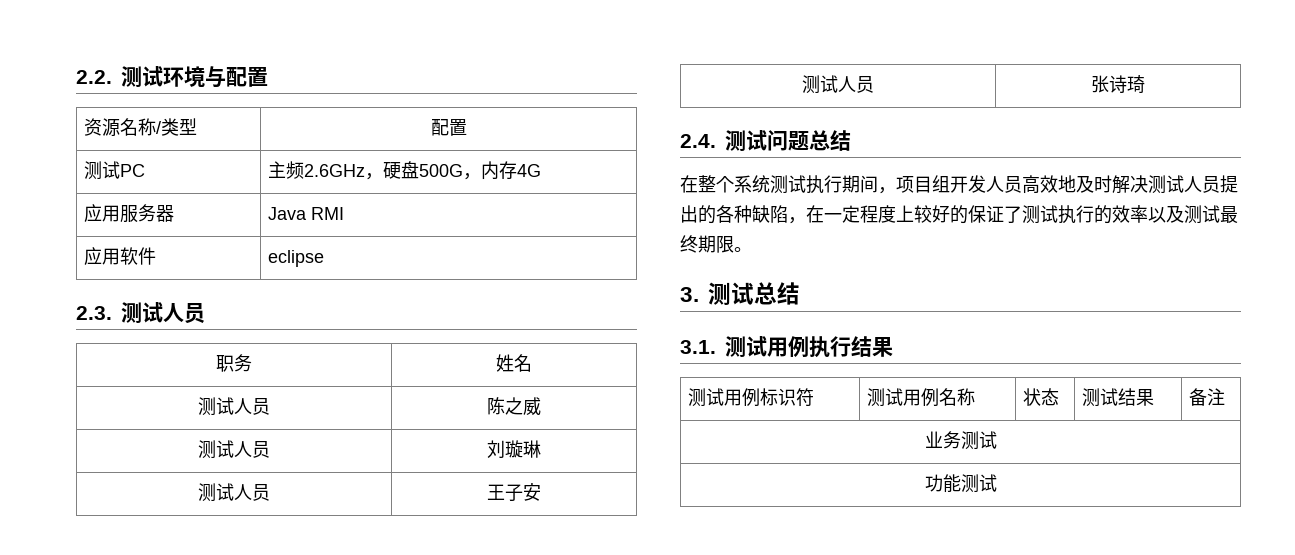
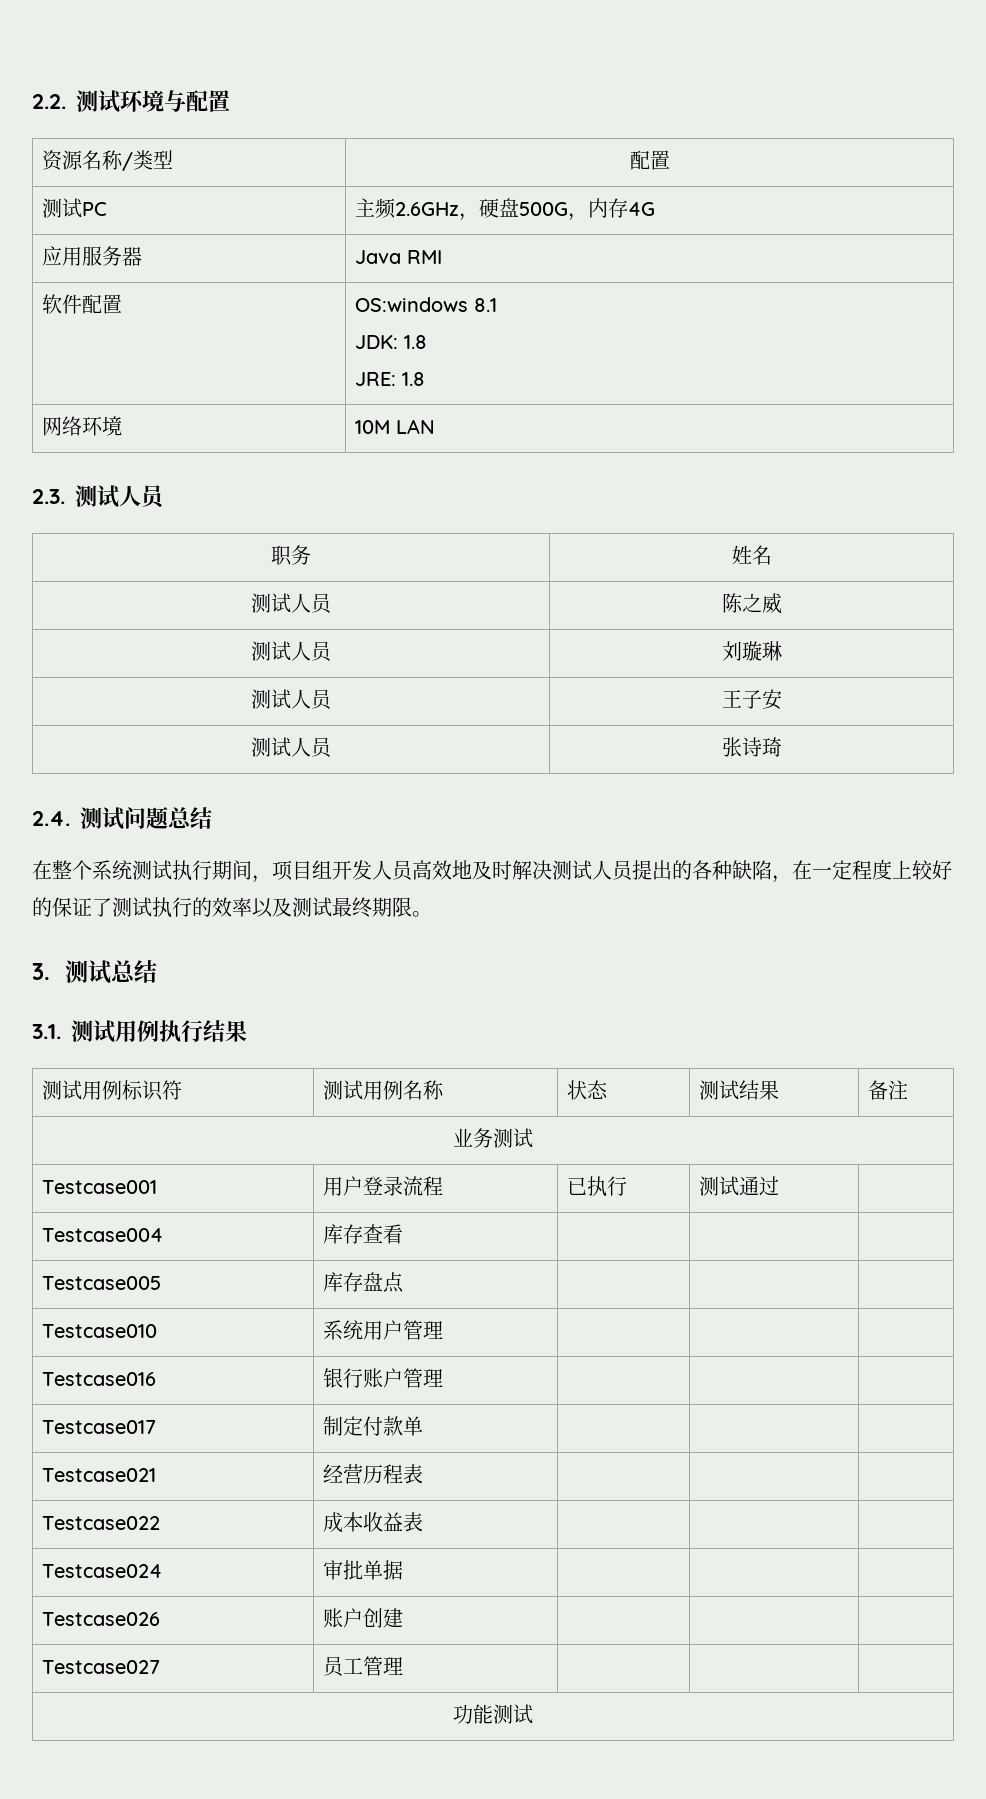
[83,247,120,265] 应用 -> (443, 257) none
[267,250,324,267] | eclipse -> [82,294,123,314] [355,297,498,312] [355,335,428,349] [355,372,426,386] [42,416,123,436] [355,419,436,434] 配置 | OS:windows 8.1 // JDK: 1.8 // JRE: 1.8 // 网络环境 | 10M LAN
(997, 440) none -> [42,1180,158,1194] [323,1176,444,1196] [567,1176,628,1197] [699,1176,780,1196] [42,1228,164,1242] [323,1224,404,1244] [42,1276,162,1290] [323,1272,405,1293] [42,1324,158,1338] [323,1320,444,1340] [42,1372,157,1386] [323,1368,444,1388] [42,1420,157,1434] [323,1416,424,1436] [42,1468,157,1482] [323,1464,424,1484] [42,1516,161,1530] [323,1512,424,1533] [42,1564,163,1578] [323,1560,404,1580] [42,1612,161,1626] [323,1608,404,1628] [42,1660,161,1674] [323,1656,404,1677] // Testcase001 | 用户登录流程 | 已执行 | 测试通过 | // Testcase004 | 库存查看 | | | // Testcase005 | 库存盘点 | | | // Testcase010 | 系统用户管理 | | | // Testcase016 | 银行账户管理 | | | // Testcase017 | 制定付款单 | | | // Testcase021 | 经营历程表 | | | // Testcase022 | 成本收益表 | | | // Testcase024 | 审批单据 | | | // Testcase026 | 账户创建 | | | // Testcase027 | 员工管理 | | |

